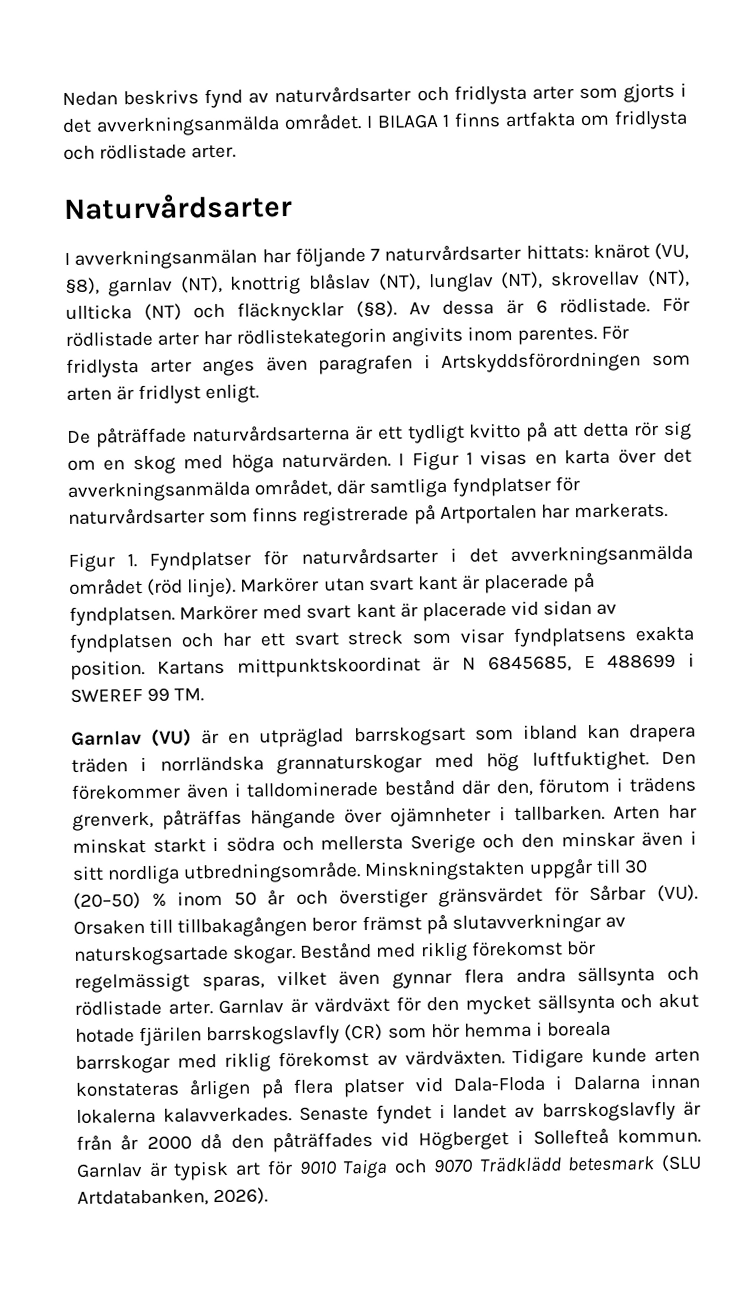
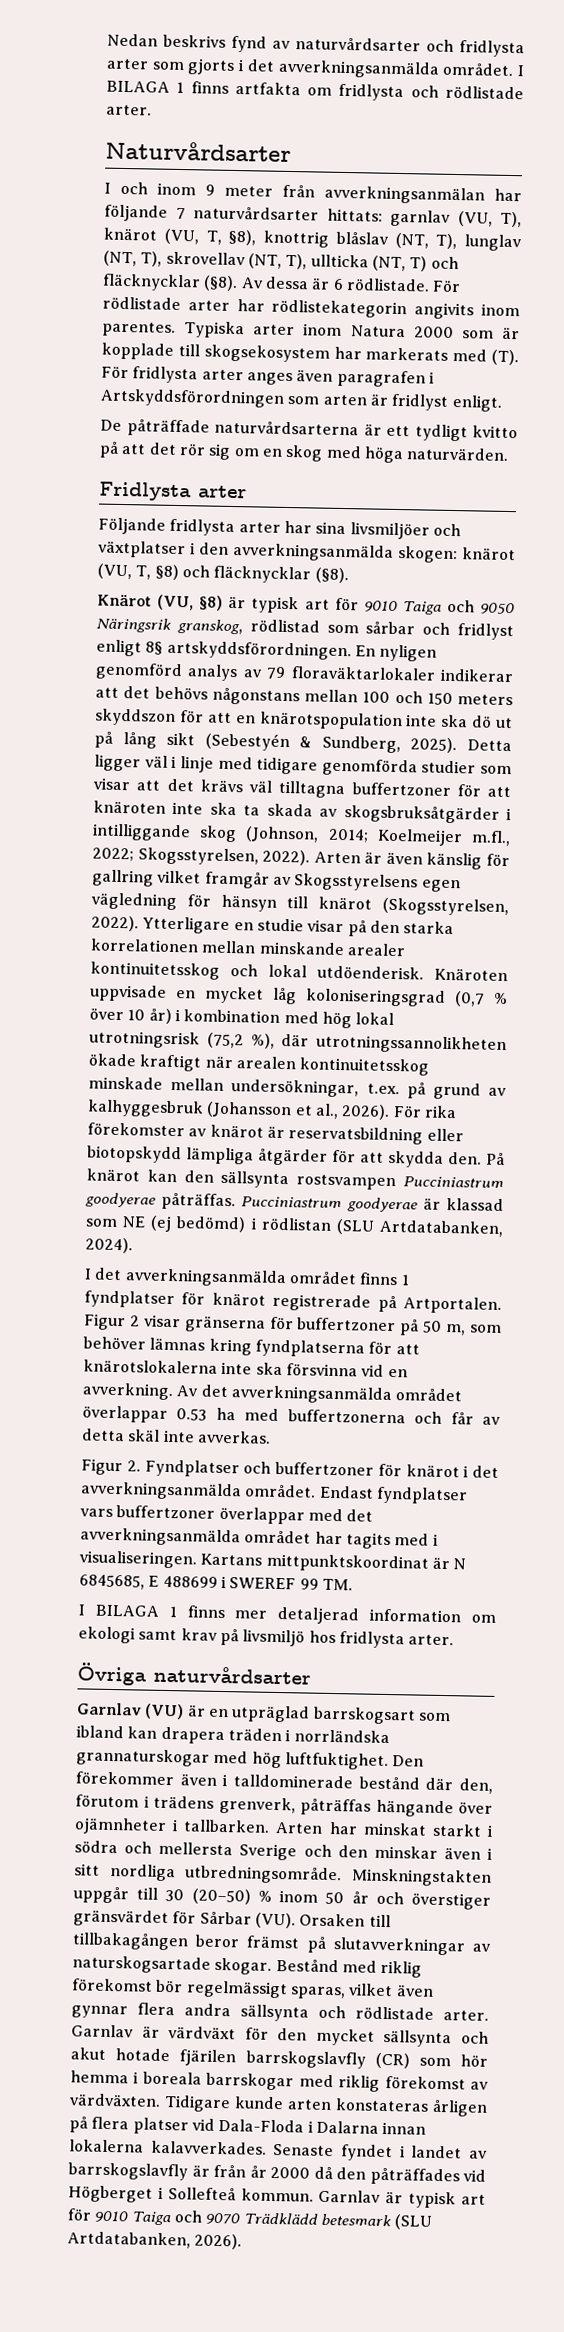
(70, 259) none -> [120,181,315,198] och inom 9 meter från
[592,242,689,261] [65,269,690,297] [65,303,182,321] knärot (VU, §8), garnlav (NT), knottrig blåslav (NT), lunglav (NT), skrovellav (NT), ullticka (NT) -> [390,209,522,228] [103,227,522,252] [103,250,428,272] garnlav (VU, T), knärot (VU, T, §8), knottrig blåslav (NT, T), lunglav (NT, T), skrovellav (NT, T), ullticka (NT, T)
(597, 335) none -> [184,321,520,340] [101,342,519,366] Typiska arter inom Natura 2000 som är kopplade till skogsekosystem har markerats med (T).
[583,422,630,438] detta -> [148,442,177,455] det
[398,448,692,471] [67,476,580,502] [68,502,668,526] [68,544,693,572] [69,572,596,598] [69,599,618,626] [69,626,694,653] [70,659,145,680] I Figur 1 visas en karta över det avverkningsanmälda området, där samtliga fyndplatser för naturvårdsarter som finns registrerade på Artportalen har markerats. // Figur 1. Fyndplatser för naturvårdsarter i det avverkningsanmälda området (röd linje). Markörer utan svart kant är placerade på fyndplatsen. Markörer med svart kant är placerade vid sidan av fyndplatsen och har ett svart streck som visar fyndplatsens exakta position. -> [99,481,247,502] [98,517,461,540] [98,540,516,564] [97,563,349,584] [97,593,515,615] [96,617,514,641] [96,639,438,662] [95,662,515,683] [95,686,513,706] [94,708,513,731] [94,731,512,754] [94,754,512,777] [93,777,511,799] [93,800,512,824] [92,823,511,847] [92,847,510,870] [92,869,461,893] [91,892,509,917] [91,915,455,937] [90,938,406,957] [90,961,508,982] [89,984,508,1007] [89,1008,395,1029] [89,1030,507,1055] [88,1053,430,1076] [88,1076,508,1100] [87,1099,457,1120] [87,1122,464,1145] [87,1145,505,1168] [86,1168,505,1191] [85,1192,504,1213] [85,1215,504,1238] [85,1237,133,1254] [84,1267,410,1288] [84,1290,503,1315] [84,1313,503,1336] [83,1336,420,1358] [83,1359,408,1378] [82,1382,463,1405] [82,1405,501,1426] [81,1428,271,1444] [81,1458,499,1478] [80,1481,468,1505] [80,1505,374,1525] [80,1527,439,1550] [79,1550,197,1569] // Fridlysta arter // Följande fridlysta arter har sina livsmiljöer och växtplatser i den avverkningsanmälda skogen: knärot (VU, T, §8) och fläcknycklar (§8). // Knärot (VU, §8) är typisk art för 9010 Taiga och 9050 Näringsrik granskog, rödlistad som sårbar och fridlyst enligt 8§ artskyddsförordningen. En nyligen genomförd analys av 79 floraväktarlokaler indikerar att det behövs någonstans mellan 100 och 150 meters skyddszon för att en knärotspopulation inte ska dö ut på lång sikt (Sebestyén & Sundberg, 2025). Detta ligger väl i linje med tidigare genomförda studier som visar att det krävs väl tilltagna buffertzoner för att knäroten inte ska ta skada av skogsbruksåtgärder i intilliggande skog (Johnson, 2014; Koelmeijer m.fl., 2022; Skogsstyrelsen, 2022). Arten är även känslig för gallring vilket framgår av Skogsstyrelsens egen vägledning för hänsyn till knärot (Skogsstyrelsen, 2022). Ytterligare en studie visar på den starka korrelationen mellan minskande arealer kontinuitetsskog och lokal utdöenderisk. Knäroten uppvisade en mycket låg koloniseringsgrad (0,7 % över 10 år) i kombination med hög lokal utrotningsrisk (75,2 %), där utrotningssannolikheten ökade kraftigt när arealen kontinuitetsskog minskade mellan undersökningar, t.ex. på grund av kalhyggesbruk (Johansson et al., 2026). För rika förekomster av knärot är reservatsbildning eller biotopskydd lämpliga åtgärder för att skydda den. På knärot kan den sällsynta rostsvampen Pucciniastrum goodyerae påträffas. Pucciniastrum goodyerae är klassad som NE (ej bedömd) i rödlistan (SLU Artdatabanken, 2024). // I det avverkningsanmälda området finns 1 fyndplatser för knärot registrerade på Artportalen. Figur 2 visar gränserna för buffertzoner på 50 m, som behöver lämnas kring fyndplatserna för att knärotslokalerna inte ska försvinna vid en avverkning. Av det avverkningsanmälda området överlappar 0.53 ha med buffertzonerna och får av detta skäl inte avverkas. // Figur 2. Fyndplatser och buffertzoner för knärot i det avverkningsanmälda området. Endast fyndplatser vars buffertzoner överlappar med det avverkningsanmälda området har tagits med i visualiseringen.
(205, 695) none -> [78,1604,496,1625] [78,1626,455,1649] [77,1662,311,1686] // I BILAGA 1 finns mer detaljerad information om ekologi samt krav på livsmiljö hos fridlysta arter. // Övriga naturvårdsarter

